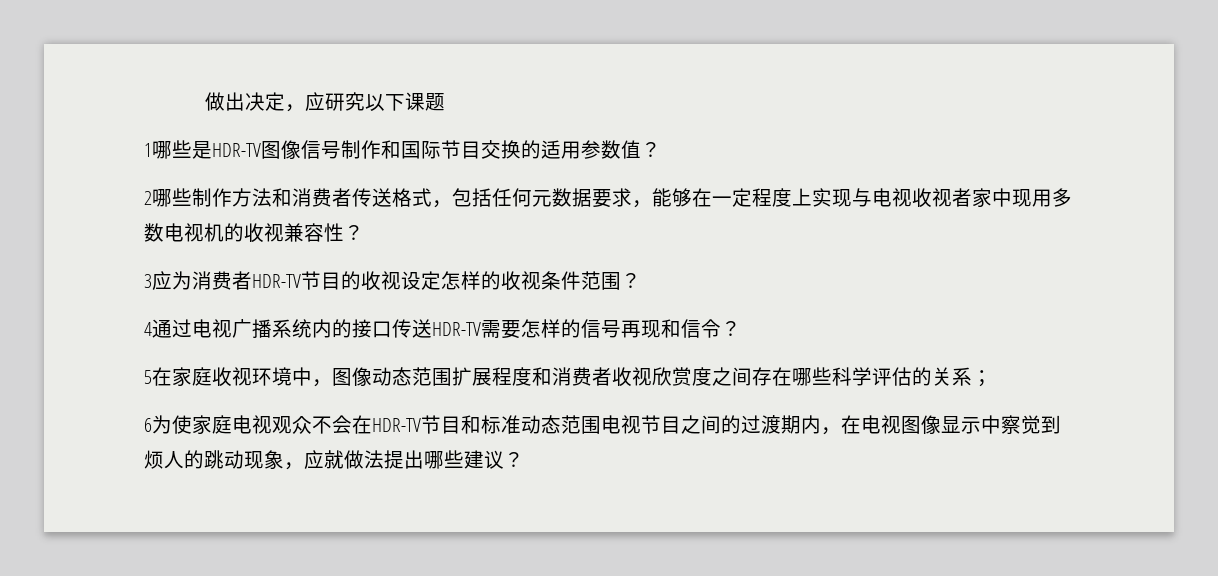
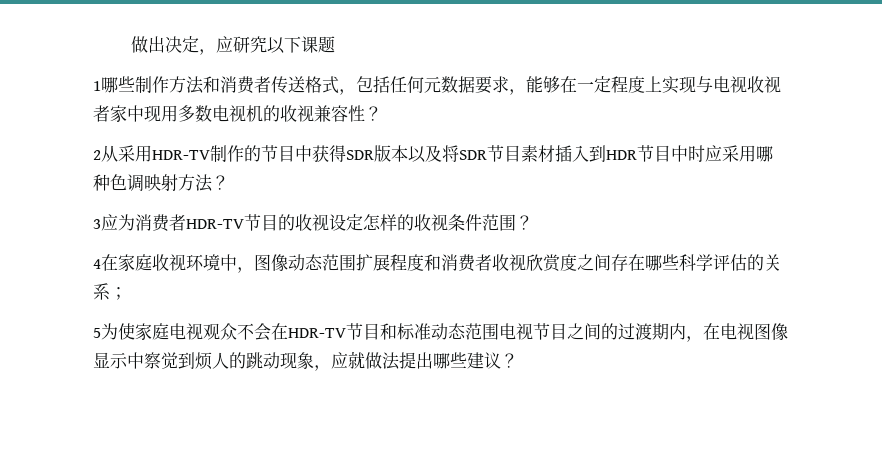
[192,140,661,159] [144,188,192,207] 是HDR-TV图像信号制作和国际节目交换的适用参数值？ // 2哪些 -> (135, 84) none
(364, 232) none -> [93,145,773,163] [93,174,229,192] // 2从采用HDR-TV制作的节目中获得SDR版本以及将SDR节目素材插入到HDR节目中时应采用哪种色调映射方法？
[152,319,741,339] [144,370,152,384] 通过电视广播系统内的接口传送HDR-TV需要怎样的信号再现和信令？ // 5 -> (101, 264) none
[144,418,152,432] 6 -> [93,328,101,338] 5

